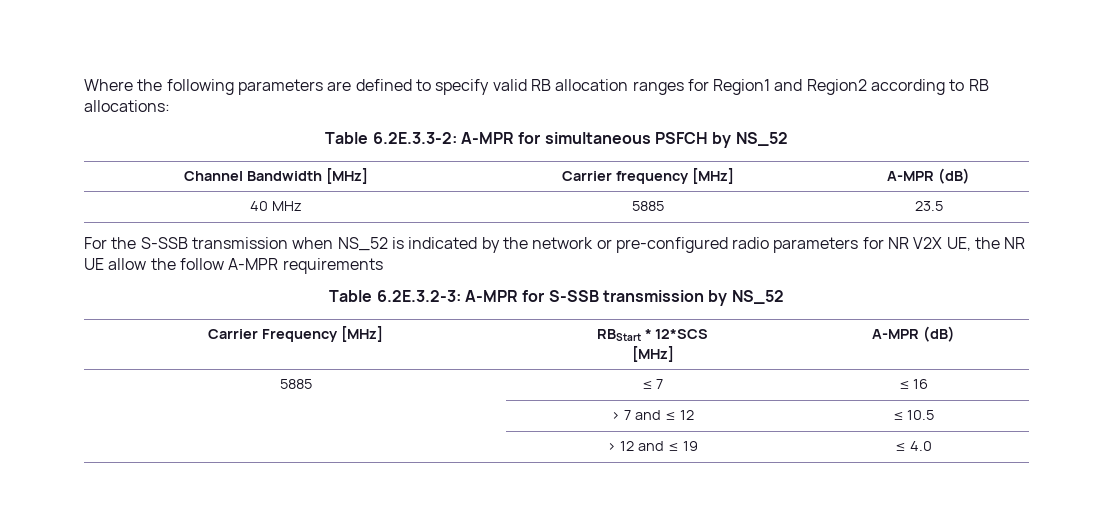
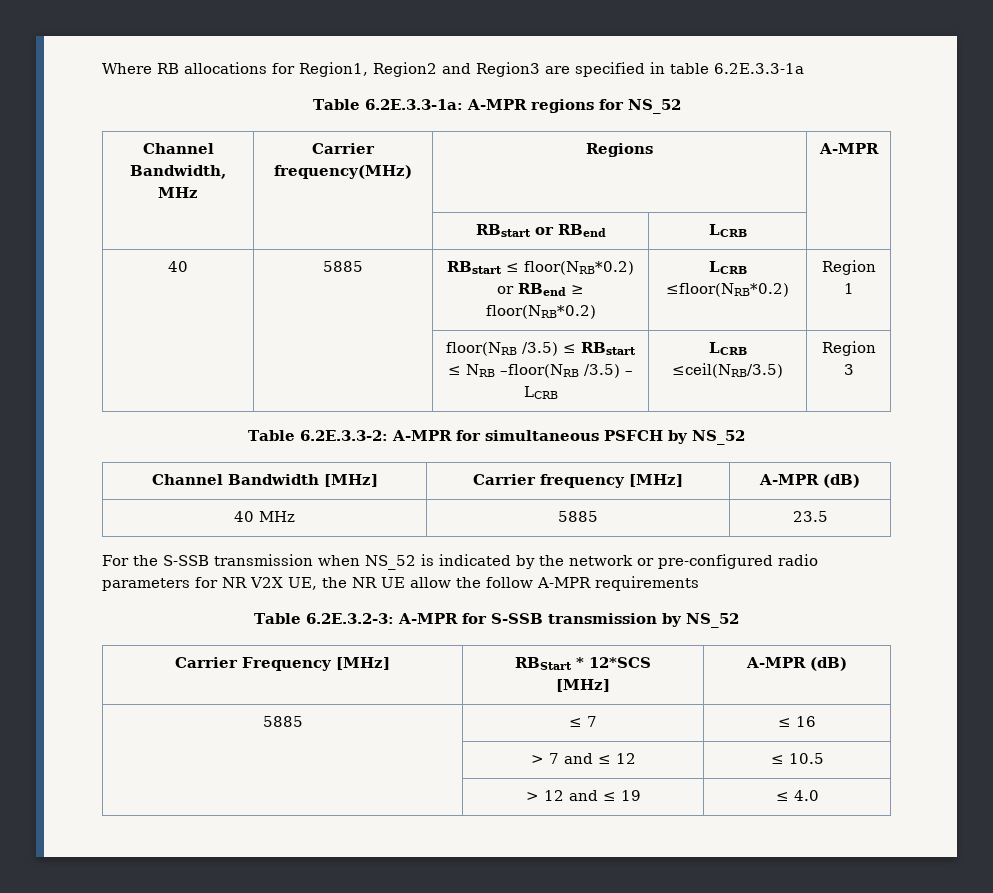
[137,79,989,95] [84,100,170,112] the following parameters are defined to specify valid RB allocation ranges for Region1 and Region2 according to RB allocations: -> [157,62,804,77] [312,99,681,114] [142,143,214,154] [130,165,226,179] [158,187,198,198] [312,143,375,154] [274,165,412,179] [586,143,653,157] [818,143,879,154] [475,224,606,237] [708,224,747,237] [168,261,188,272] [323,261,363,272] [447,261,634,275] [497,283,584,296] [485,305,596,319] [708,261,747,274] [665,283,789,297] [821,260,876,275] [843,283,854,294] [446,342,636,356] [448,364,633,378] [523,386,558,399] [708,342,747,355] [671,363,783,378] [821,341,876,356] [843,364,854,375] RB allocations for Region1, Region2 and Region3 are specified in table 6.2E.3.3-1a // Table 6.2E.3.3-1a: A-MPR regions for NS_52 // Channel Bandwidth, MHz | Carrier frequency(MHz) | Regions | A-MPR // | | RBstart or RBend | LCRB | // 40 | 5885 | RBstart ≤ floor(NRB*0.2) or RBend ≥ floor(NRB*0.2) | LCRB ≤floor(NRB*0.2) | Region 1 // | | floor(NRB /3.5) ≤ RBstart ≤ NRB –floor(NRB /3.5) – LCRB | LCRB ≤ceil(NRB/3.5) | Region 3

